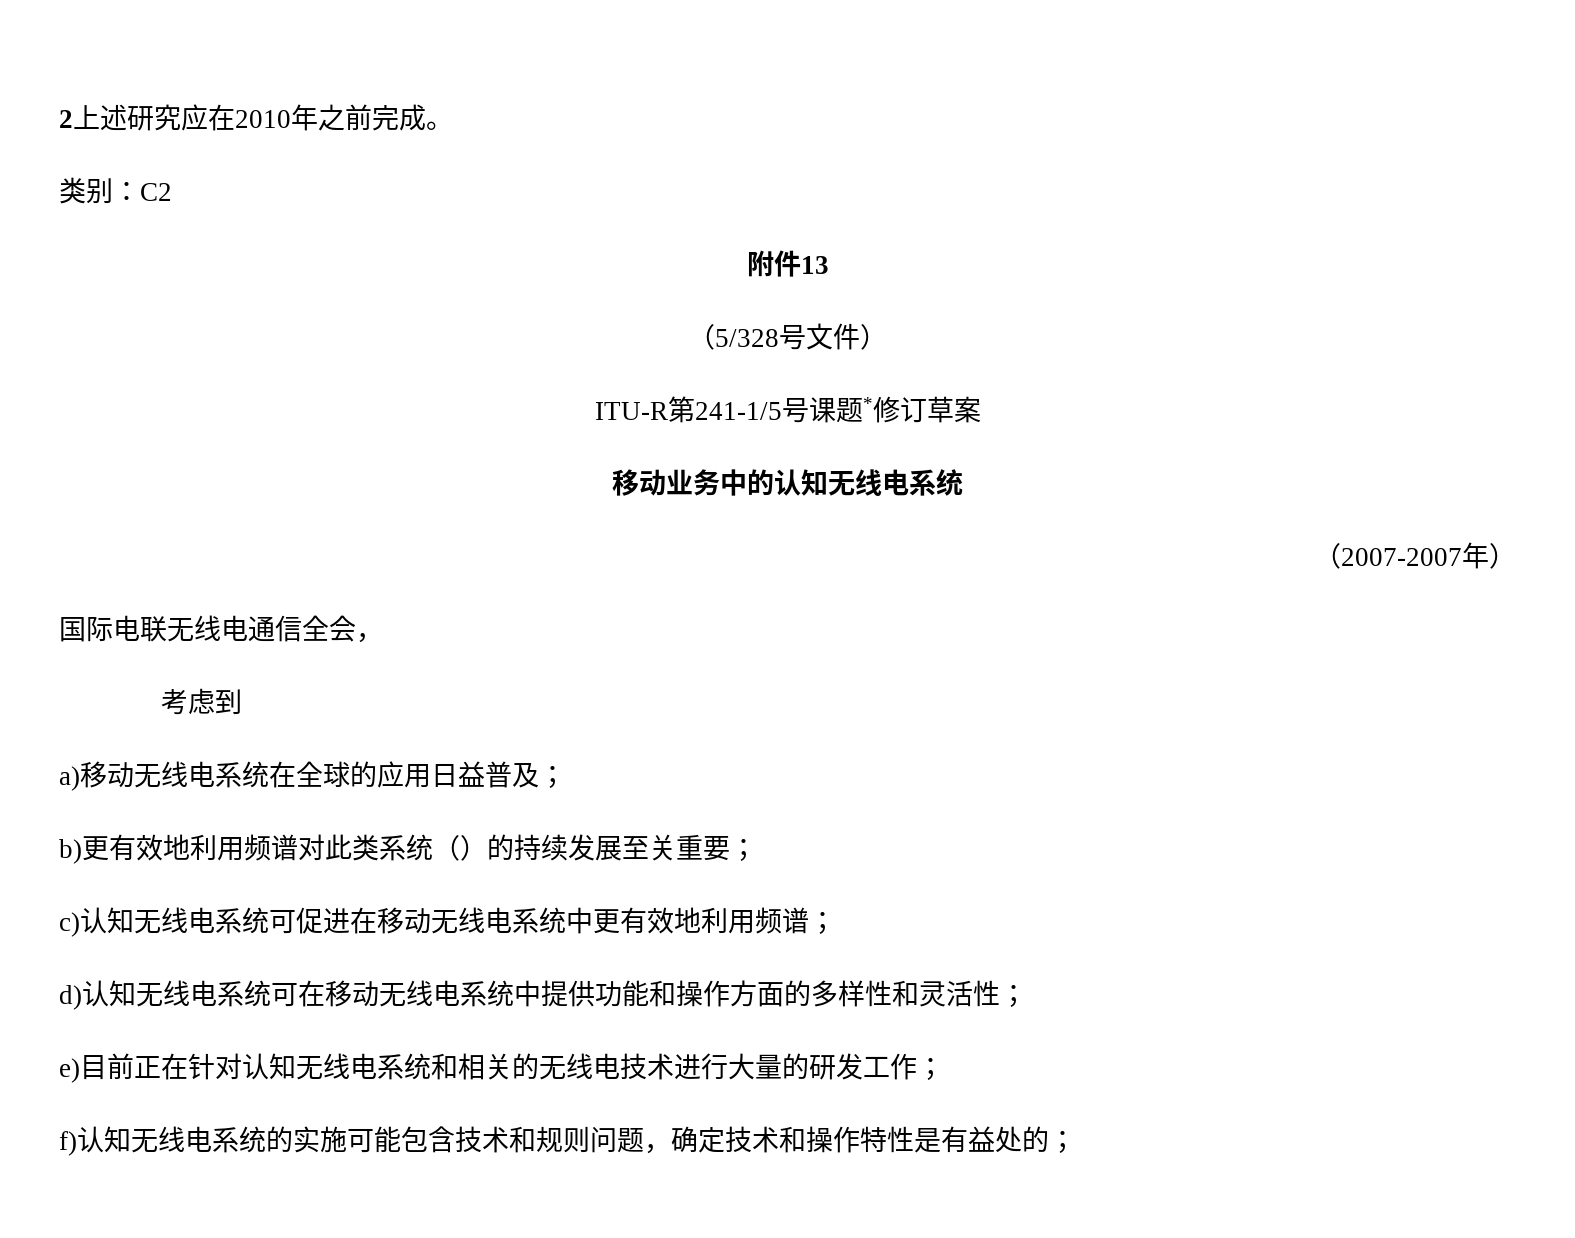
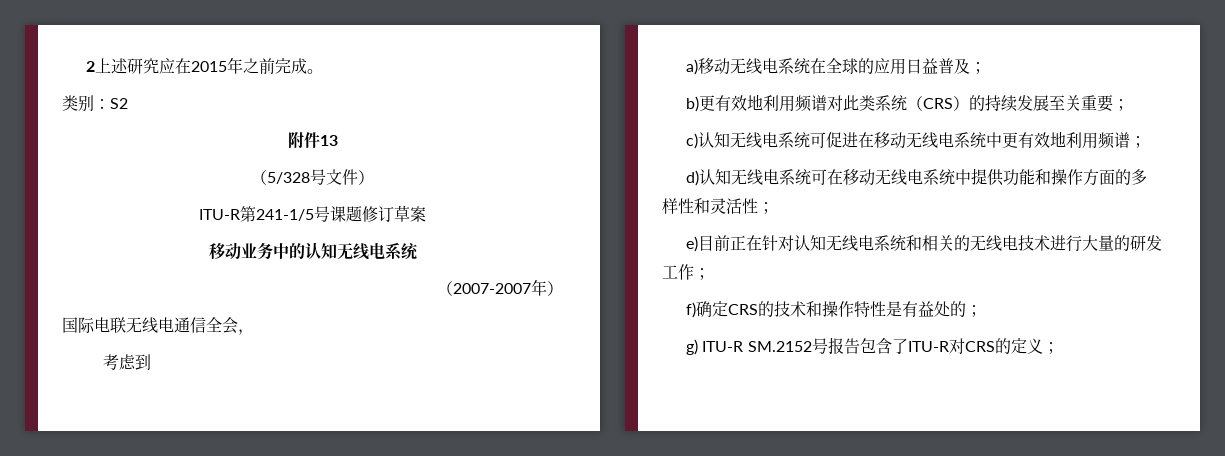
[235,110,291,128] 2010 -> [191,61,228,72] 2015
[140,183,172,201] C2 -> [110,98,128,109] S2
[862,397,873,410] * -> (362, 214) none
(460, 848) none -> [923,98,954,109] CRS
[77,1126,725,1154] 认知无线电系统的实施可能包含技术和规则问题，确定 -> [696,301,775,317] 确定CRS的
(1076, 1142) none -> [686,337,1059,355] // g) ITU-R SM.2152号报告包含了ITU-R对CRS的定义；

